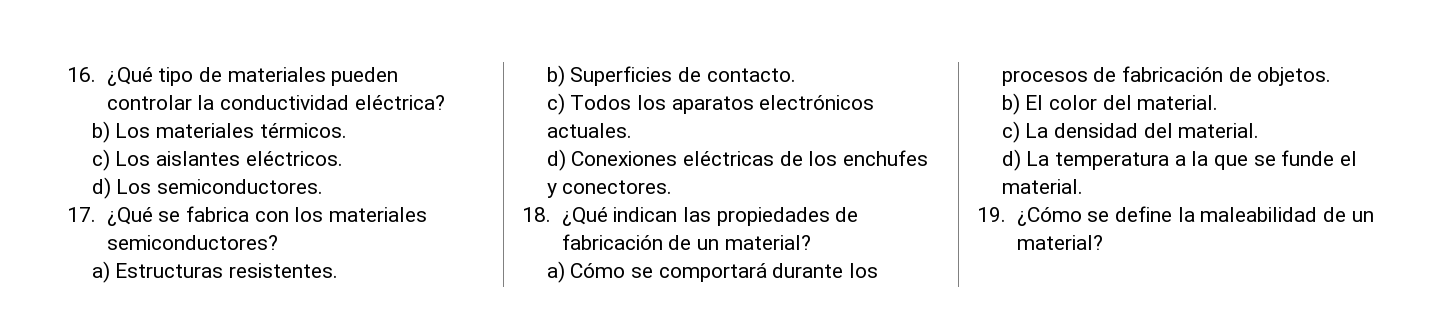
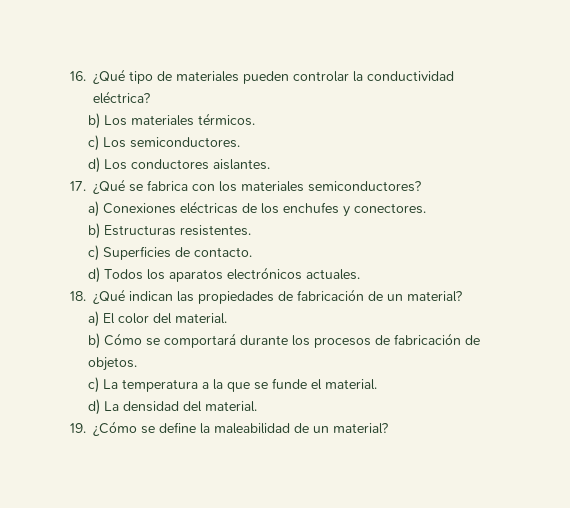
[155,151,343,166] aislantes eléctricos. -> [130,137,241,148] semiconductores.
[156,179,323,194] semiconductores. -> [131,159,271,170] conductores aislantes.
[115,263,338,278] [546,65,796,87] [546,93,875,115] [546,123,632,138] [546,149,566,171] Estructuras resistentes. // b) Superficies de contacto. // c) Todos los aparatos electrónicos actuales. // d) -> (100, 209) none
(673, 187) none -> [88,223,252,239] [88,245,253,261] [88,267,361,283] // b) Estructuras resistentes. // c) Superficies de contacto. // d) Todos los aparatos electrónicos actuales.
(565, 272) none -> [103,313,228,324] [88,333,101,349] El color del material. // b)
[1001,93,1219,115] [1001,121,1260,143] [1001,149,1021,171] b) El color del material. // c) La densidad del material. // d) -> [88,377,100,393] c)
(1083, 186) none -> [88,399,258,415] // d) La densidad del material.

